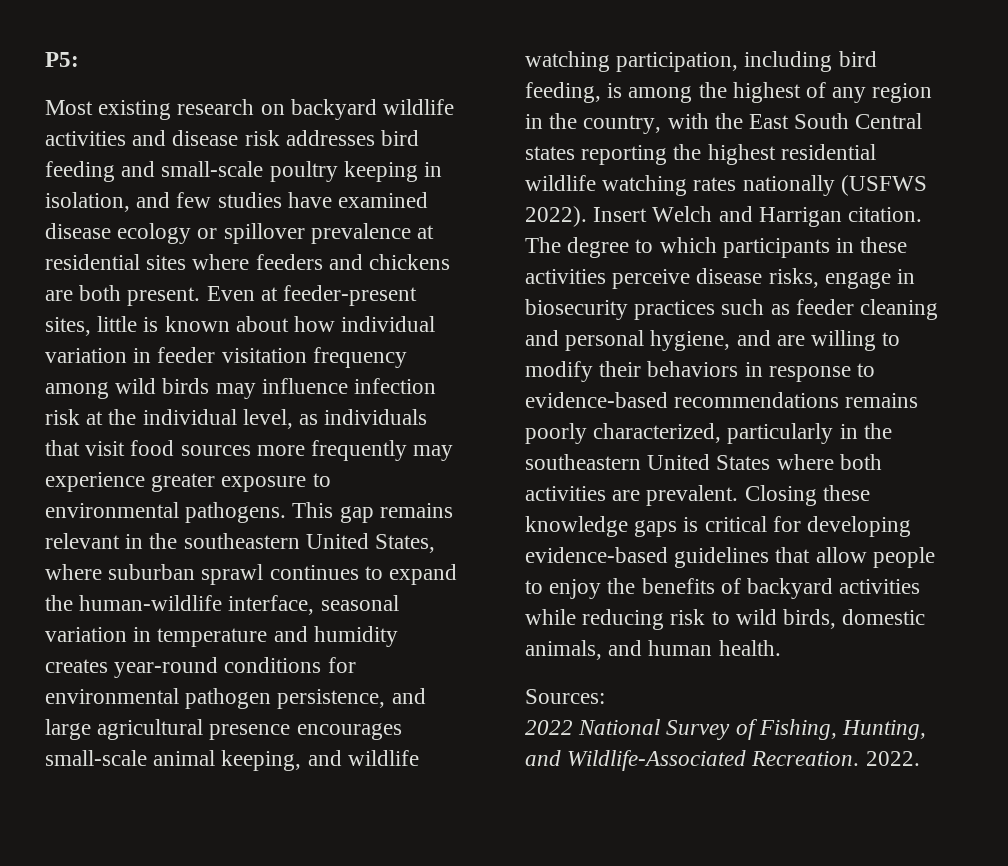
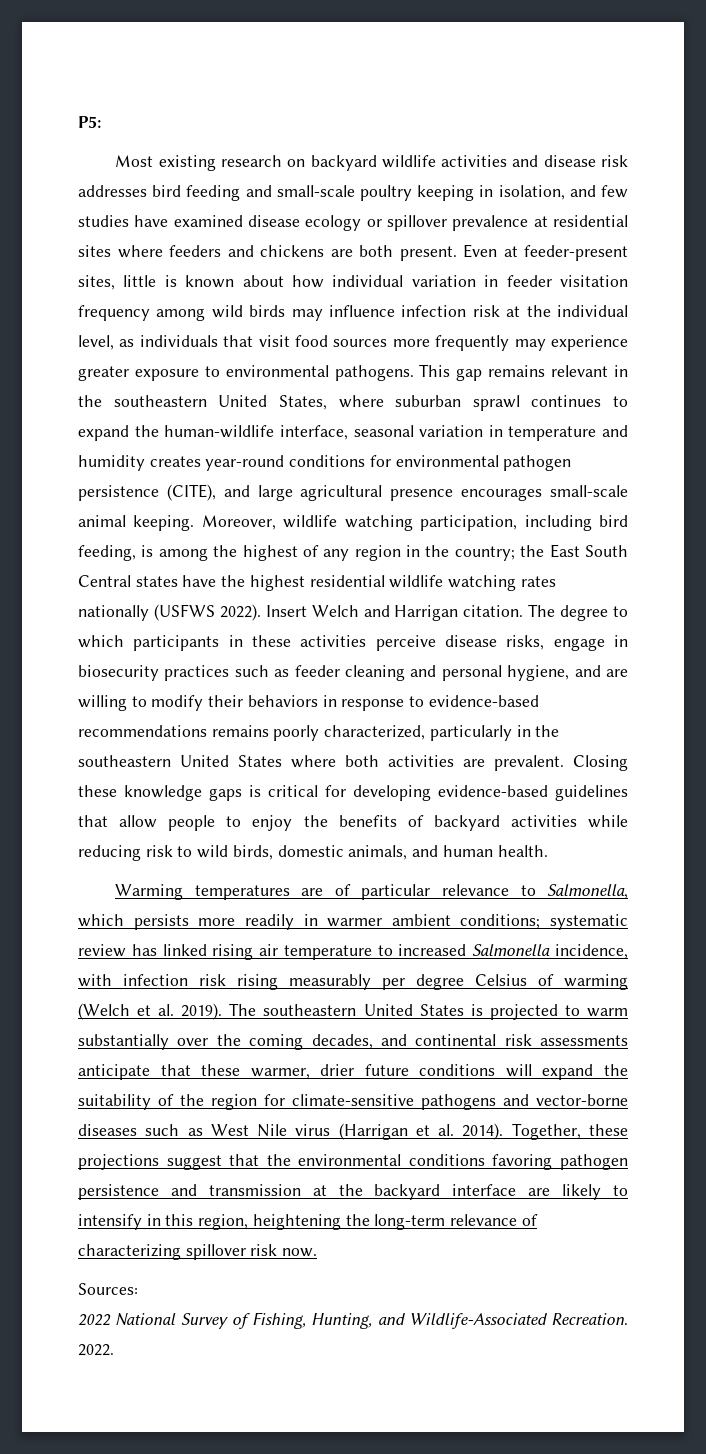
[277,689,386,709] persistence, -> [78,484,216,501] persistence (CITE),
[221,750,342,771] keeping, and -> [133,515,276,531] keeping. Moreover,
[583,113,709,134] country, with -> [454,546,515,561] country;
[581,145,668,165] reporting -> [182,575,217,587] have
(781, 648) none -> [115,884,628,900] [78,914,628,930] [78,944,628,960] [78,974,628,990] [78,1003,628,1020] [78,1034,628,1050] [78,1064,628,1080] [78,1094,628,1110] [78,1123,628,1140] [78,1154,628,1170] [78,1184,629,1200] [78,1214,538,1230] [78,1244,318,1260] // Warming temperatures are of particular relevance to Salmonella, which persists more readily in warmer ambient conditions; systematic review has linked rising air temperature to increased Salmonella incidence, with infection risk rising measurably per degree Celsius of warming (Welch et al. 2019). The southeastern United States is projected to warm substantially over the coming decades, and continental risk assessments anticipate that these warmer, drier future conditions will expand the suitability of the region for climate-sensitive pathogens and vector-borne diseases such as West Nile virus (Harrigan et al. 2014). Together, these projections suggest that the environmental conditions favoring pathogen persistence and transmission at the backyard interface are likely to intensify in this region, heightening the long-term relevance of characterizing spillover risk now.

